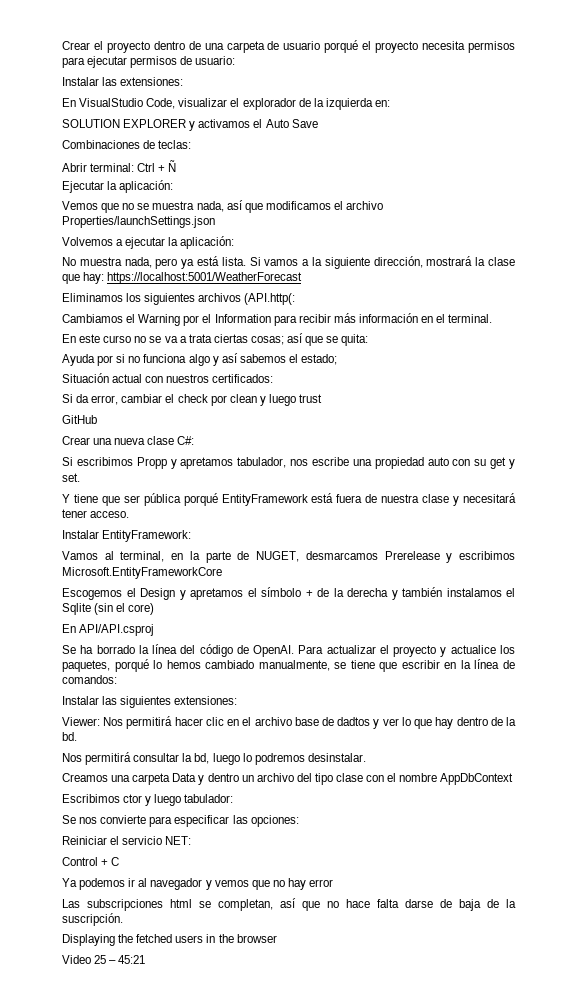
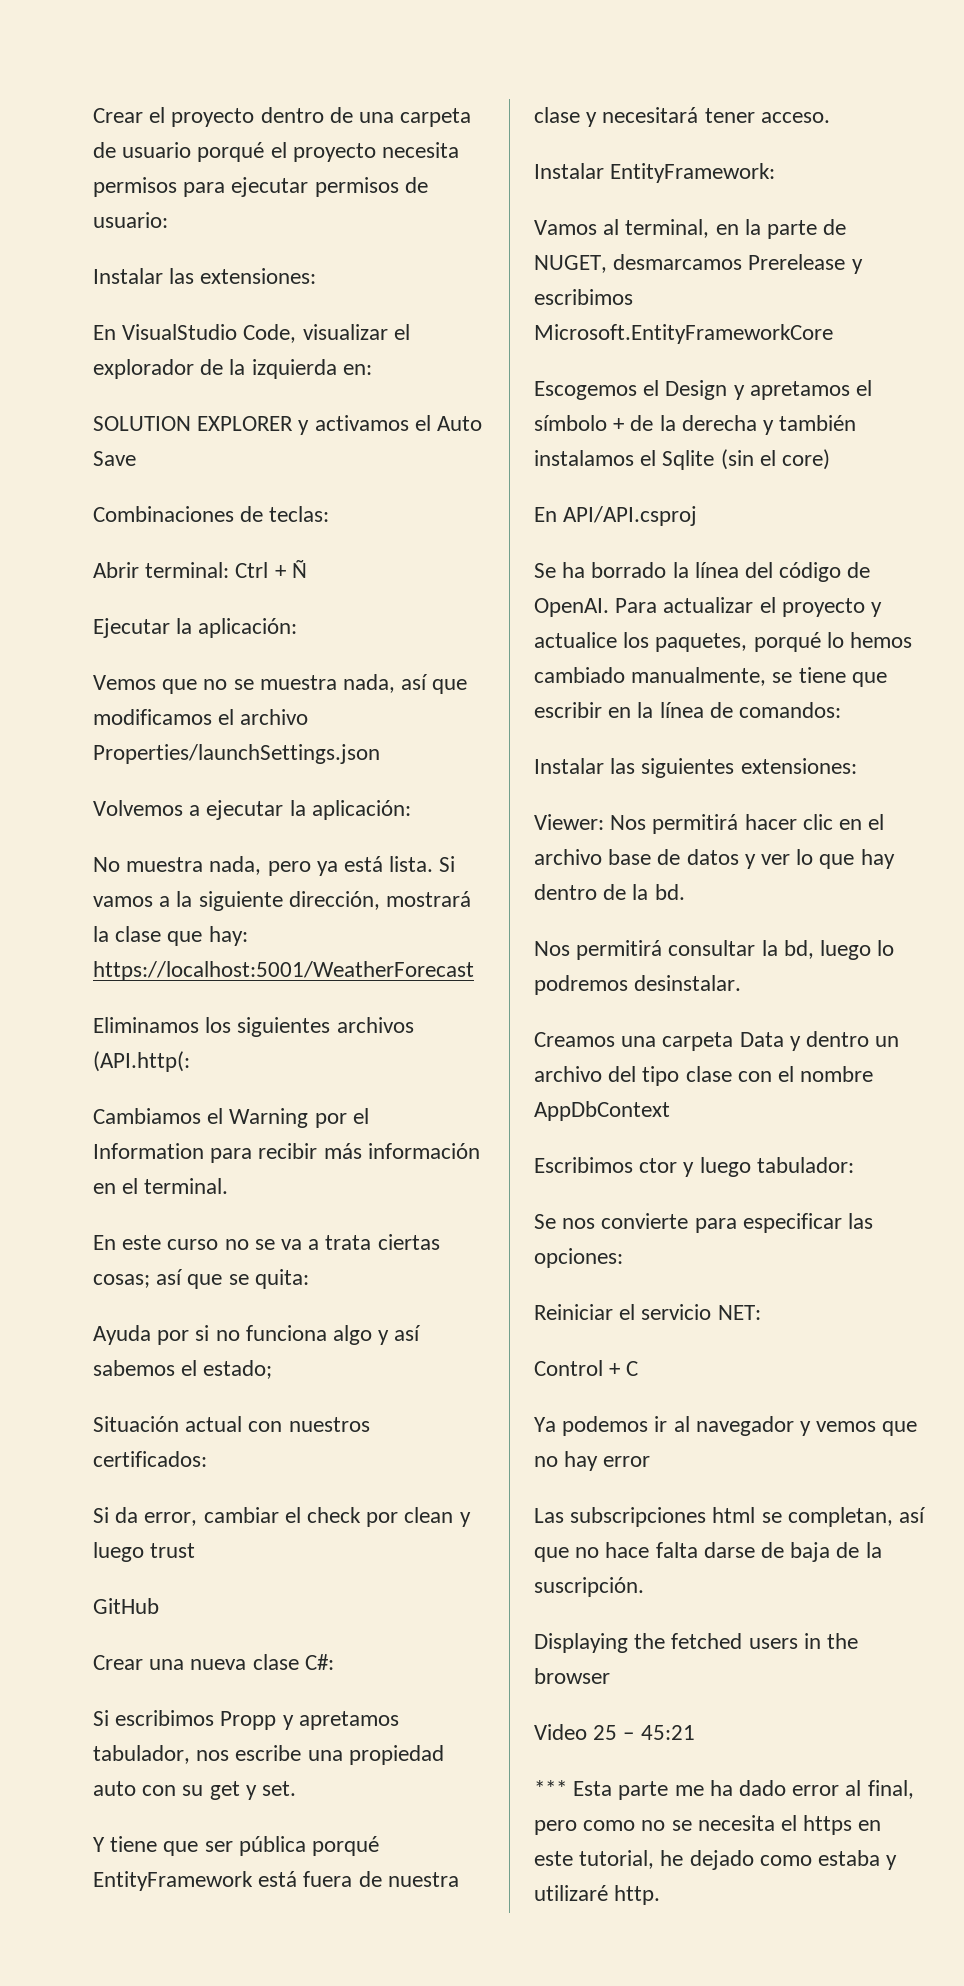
[337,717,371,726] dadtos -> [686,849,739,865] datos
(146, 959) none -> [534,1780,914,1800] [534,1815,882,1835] [534,1850,898,1870] [534,1885,661,1905] // *** Esta parte me ha dado error al final, pero como no se necesita el https en este tutorial, he dejado como estaba y utilizaré http.

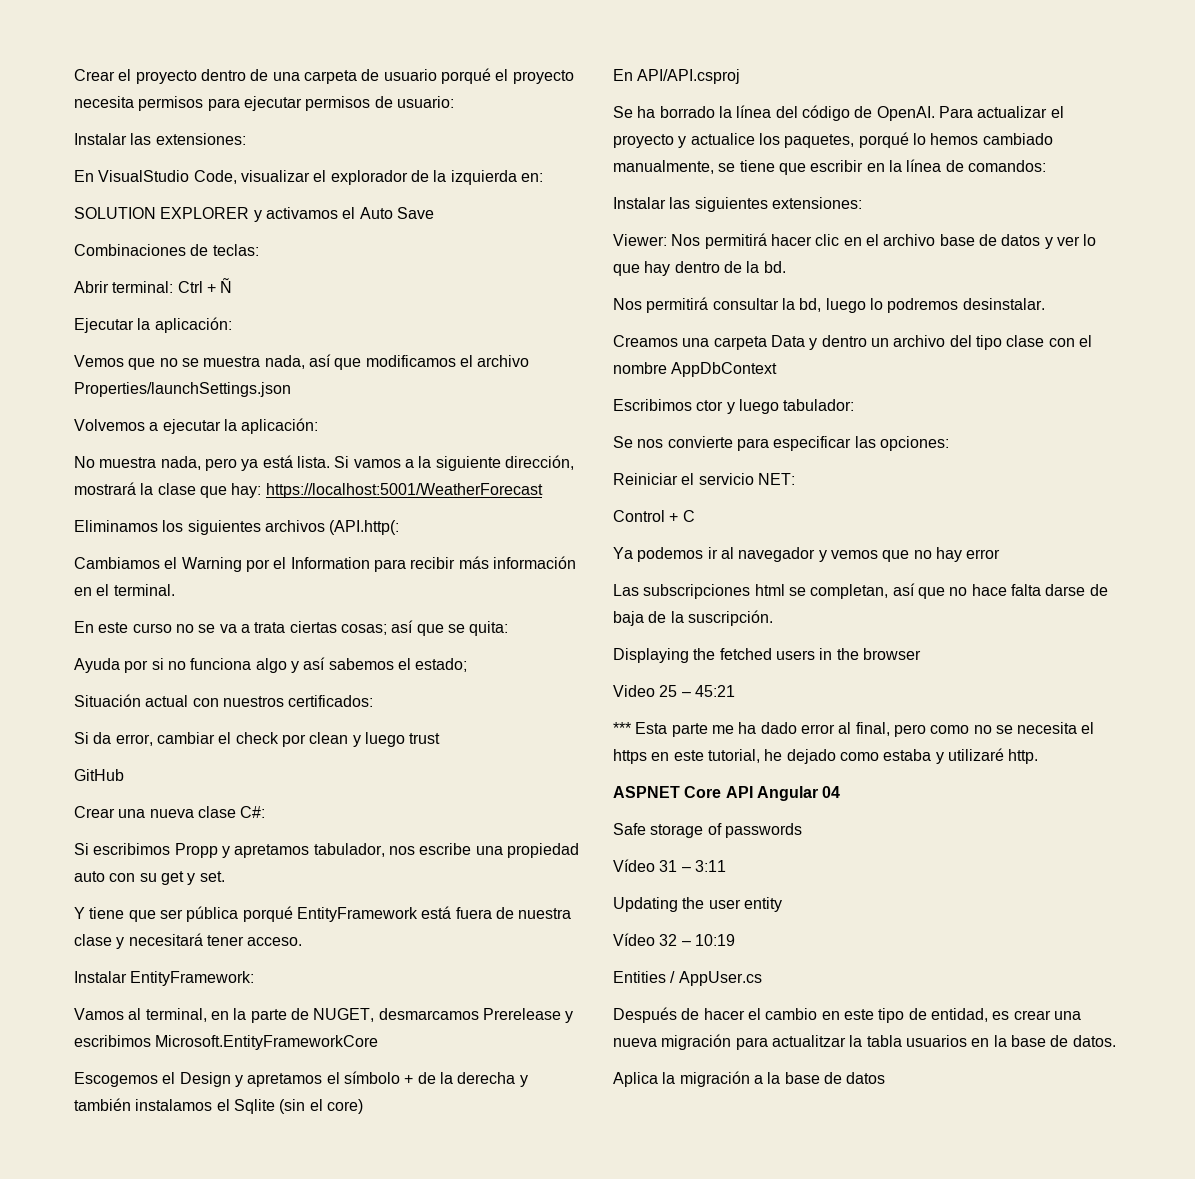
(661, 1895) none -> [613,786,841,801] [613,823,802,838] [613,859,726,872] [613,897,782,912] [613,933,735,946] [613,971,762,986] [613,1007,1081,1023] [613,1034,1116,1050] [613,1071,886,1087] // ASPNET Core API Angular 04 // Safe storage of passwords // Vídeo 31 – 3:11 // Updating the user entity // Vídeo 32 – 10:19 // Entities / AppUser.cs // Después de hacer el cambio en este tipo de entidad, es crear una nueva migración para actualitzar la tabla usuarios en la base de datos. // Aplica la migración a la base de datos

